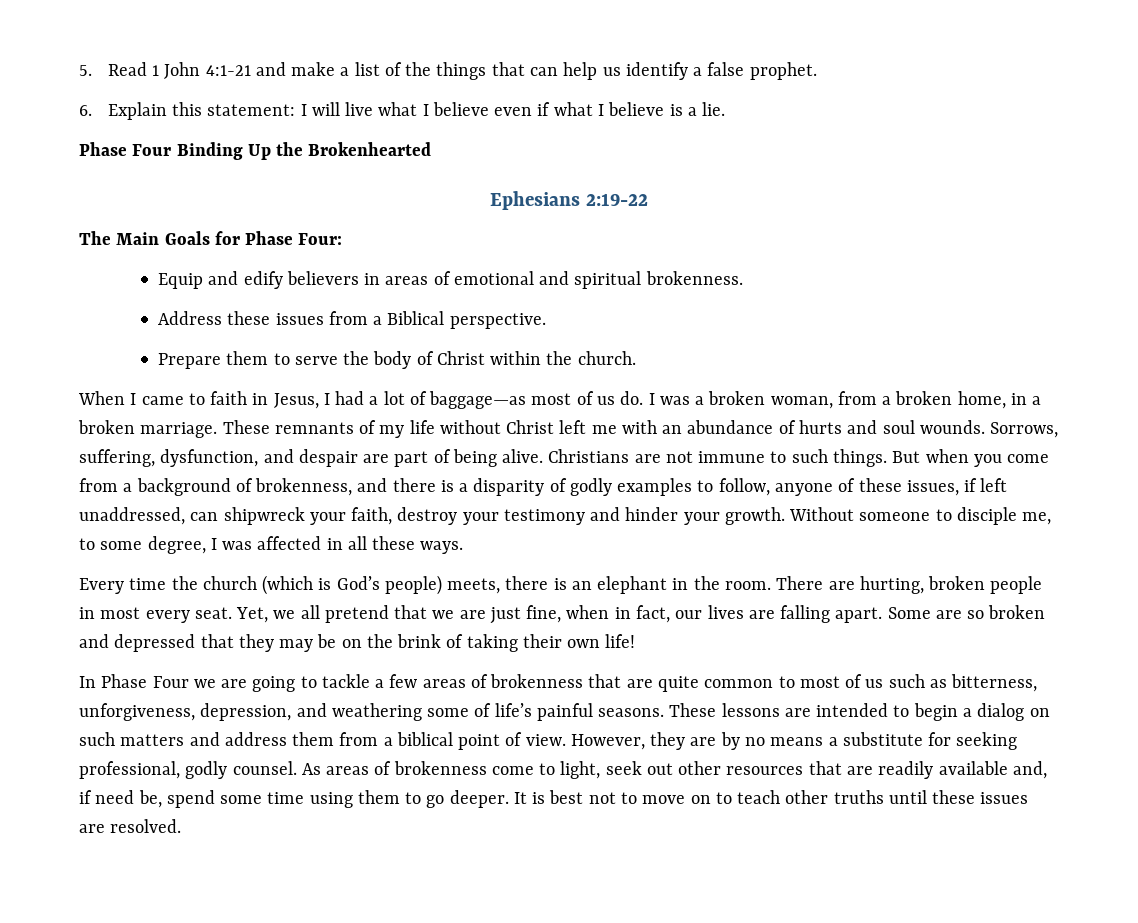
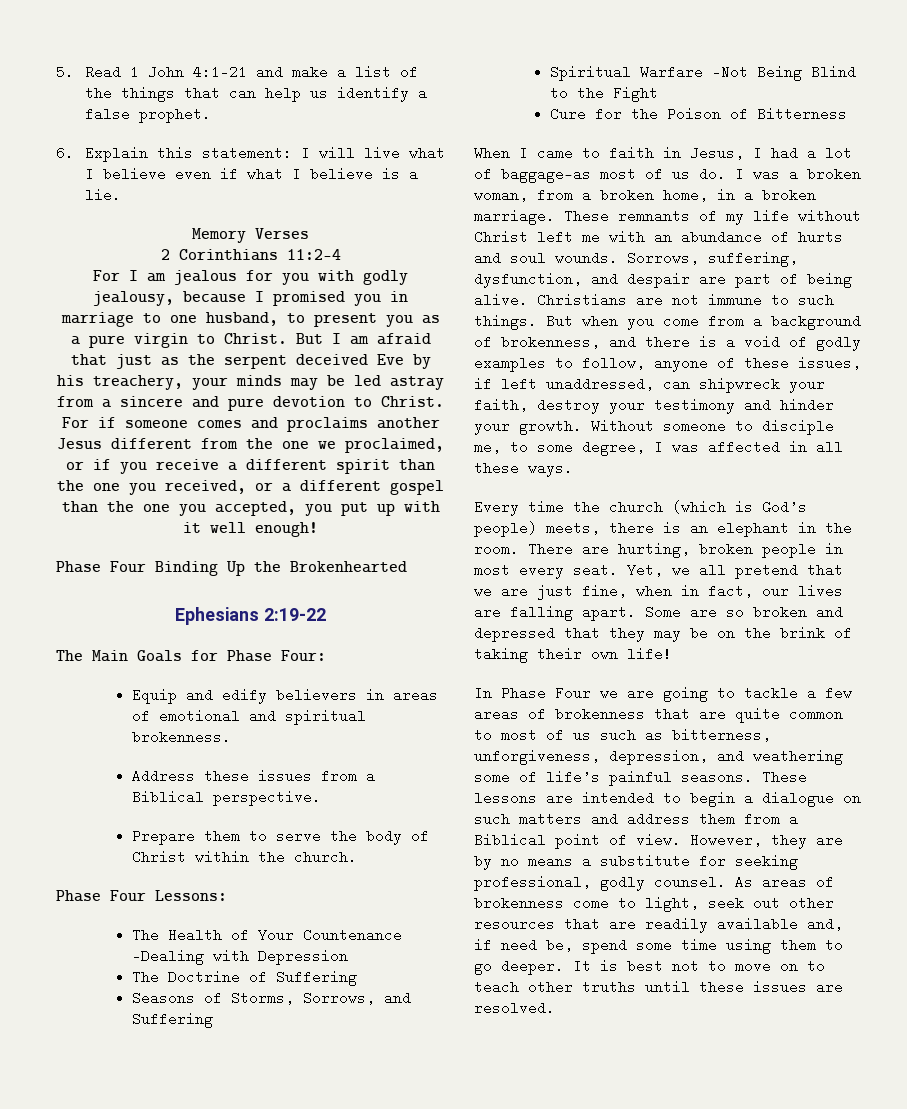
(726, 109) none -> [192,228,309,243] [160,249,341,261] [93,270,408,285] [93,291,408,306] [60,312,440,327] [70,333,431,348] [70,354,431,369] [57,375,444,390] [57,396,444,411] [61,417,440,432] [57,438,444,453] [66,459,435,474] [57,480,444,495] [61,501,440,516] [183,522,318,537] // Memory Verses // 2 Corinthians 11:2-4 // For I am jealous for you with godly jealousy, because I promised you in marriage to one husband, to present you as a pure virgin to Christ. But I am afraid that just as the serpent deceived Eve by his treachery, your minds may be led astray from a sincere and pure devotion to Christ. For if someone comes and proclaims another Jesus different from the one we proclaimed, or if you receive a different spirit than the one you received, or a different gospel than the one you accepted, you put up with it well enough!
(636, 358) none -> [56,890,227,902] [132,928,403,942] [132,949,349,965] [132,970,358,986] [132,991,412,1005] [132,1012,214,1028] [550,65,857,81] [550,86,659,102] [550,107,848,121] // Phase Four Lessons: // The Health of Your Countenance -Dealing with Depression // The Doctrine of Suffering // Seasons of Storms, Sorrows, and Suffering // Spiritual Warfare –Not Being Blind to the Fight // Cure for the Poison of Bitterness
[473,478,545,496] disparity -> [744,335,780,349] void
[977,703,1025,721] dialog -> [762,791,834,807] dialogue
[396,732,453,746] biblical -> [474,833,546,847] Biblical

